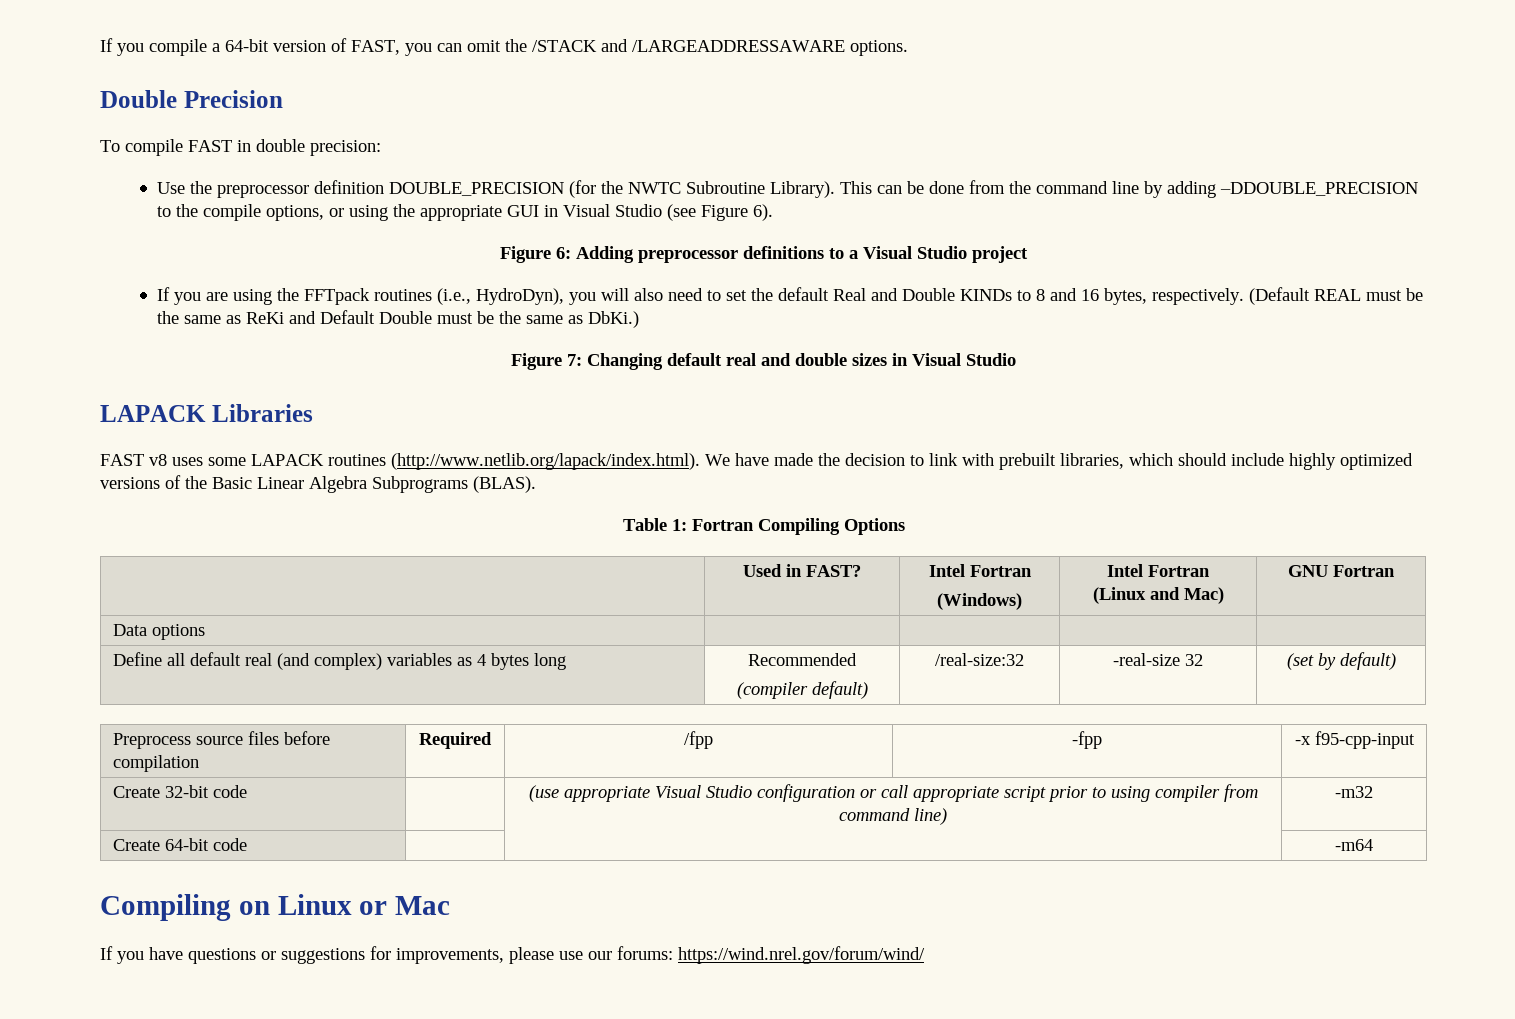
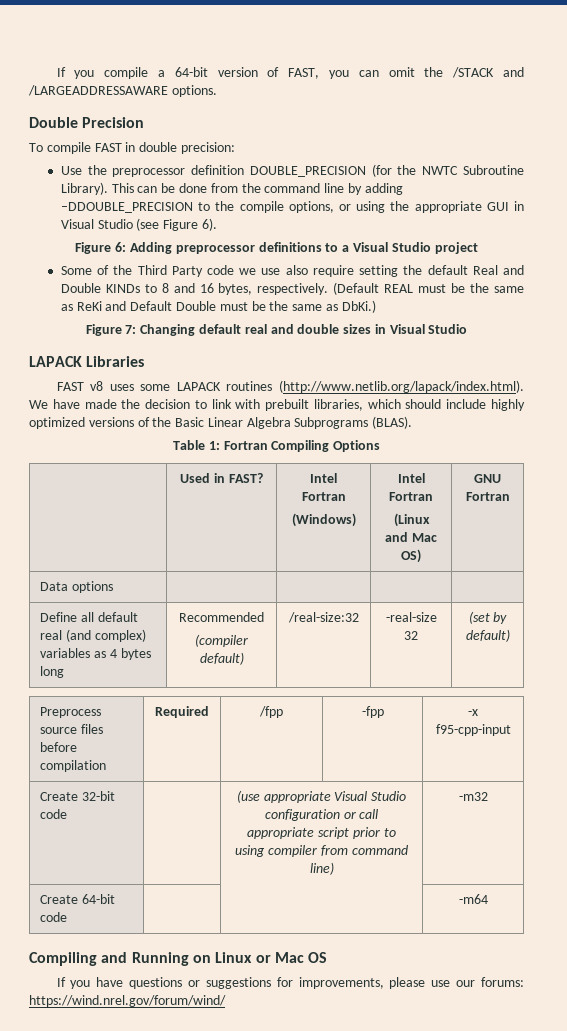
[156,287,747,305] If you are using the FFTpack routines (i.e., HydroDyn), you will also need to set -> [60,265,399,277] Some of the Third Party code we use also require setting
[1183,587,1224,604] Mac) -> [411,533,437,542] [401,549,421,563] Mac OS)
(231, 907) none -> [101,952,189,966] and Running
(451, 905) none -> [308,952,328,963] OS

